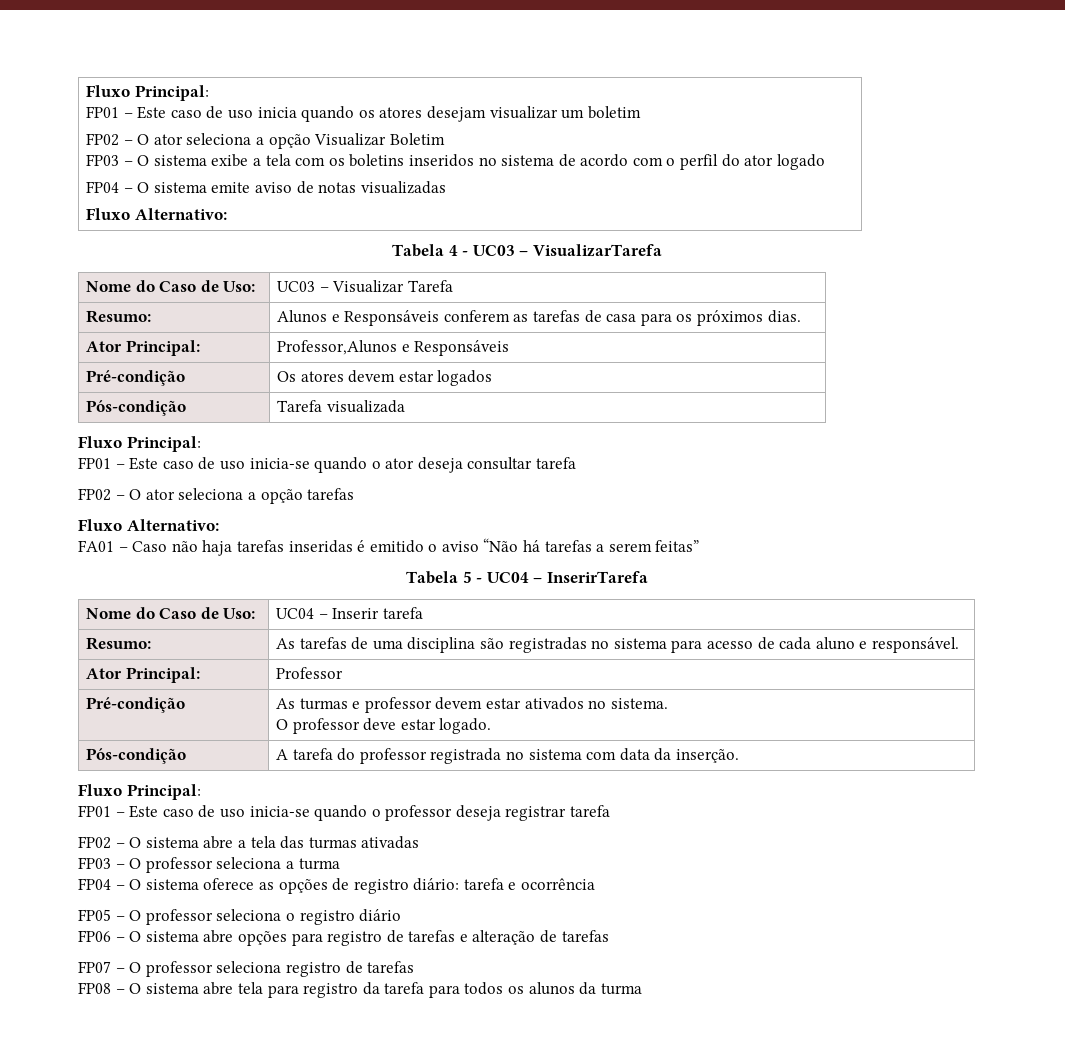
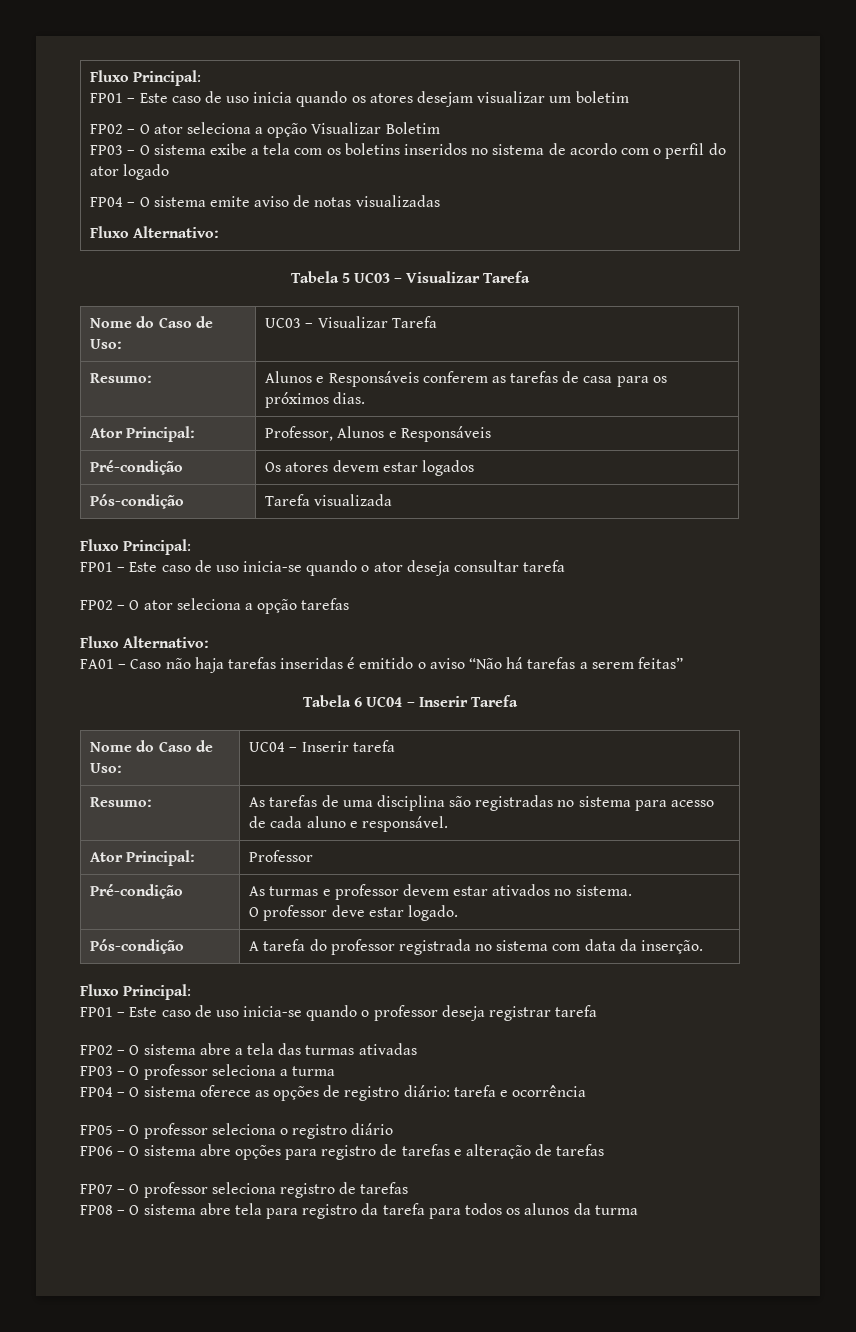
[448,244,662,257] 4 - UC03 – VisualizarTarefa -> [341,271,531,283] 5 UC03 – Visualizar Tarefa
[277,340,398,355] Professor,Alunos -> [265,426,385,441] Professor, Alunos
[462,571,648,583] 5 - UC04 – InserirTarefa -> [354,695,518,707] 6 UC04 – Inserir Tarefa

